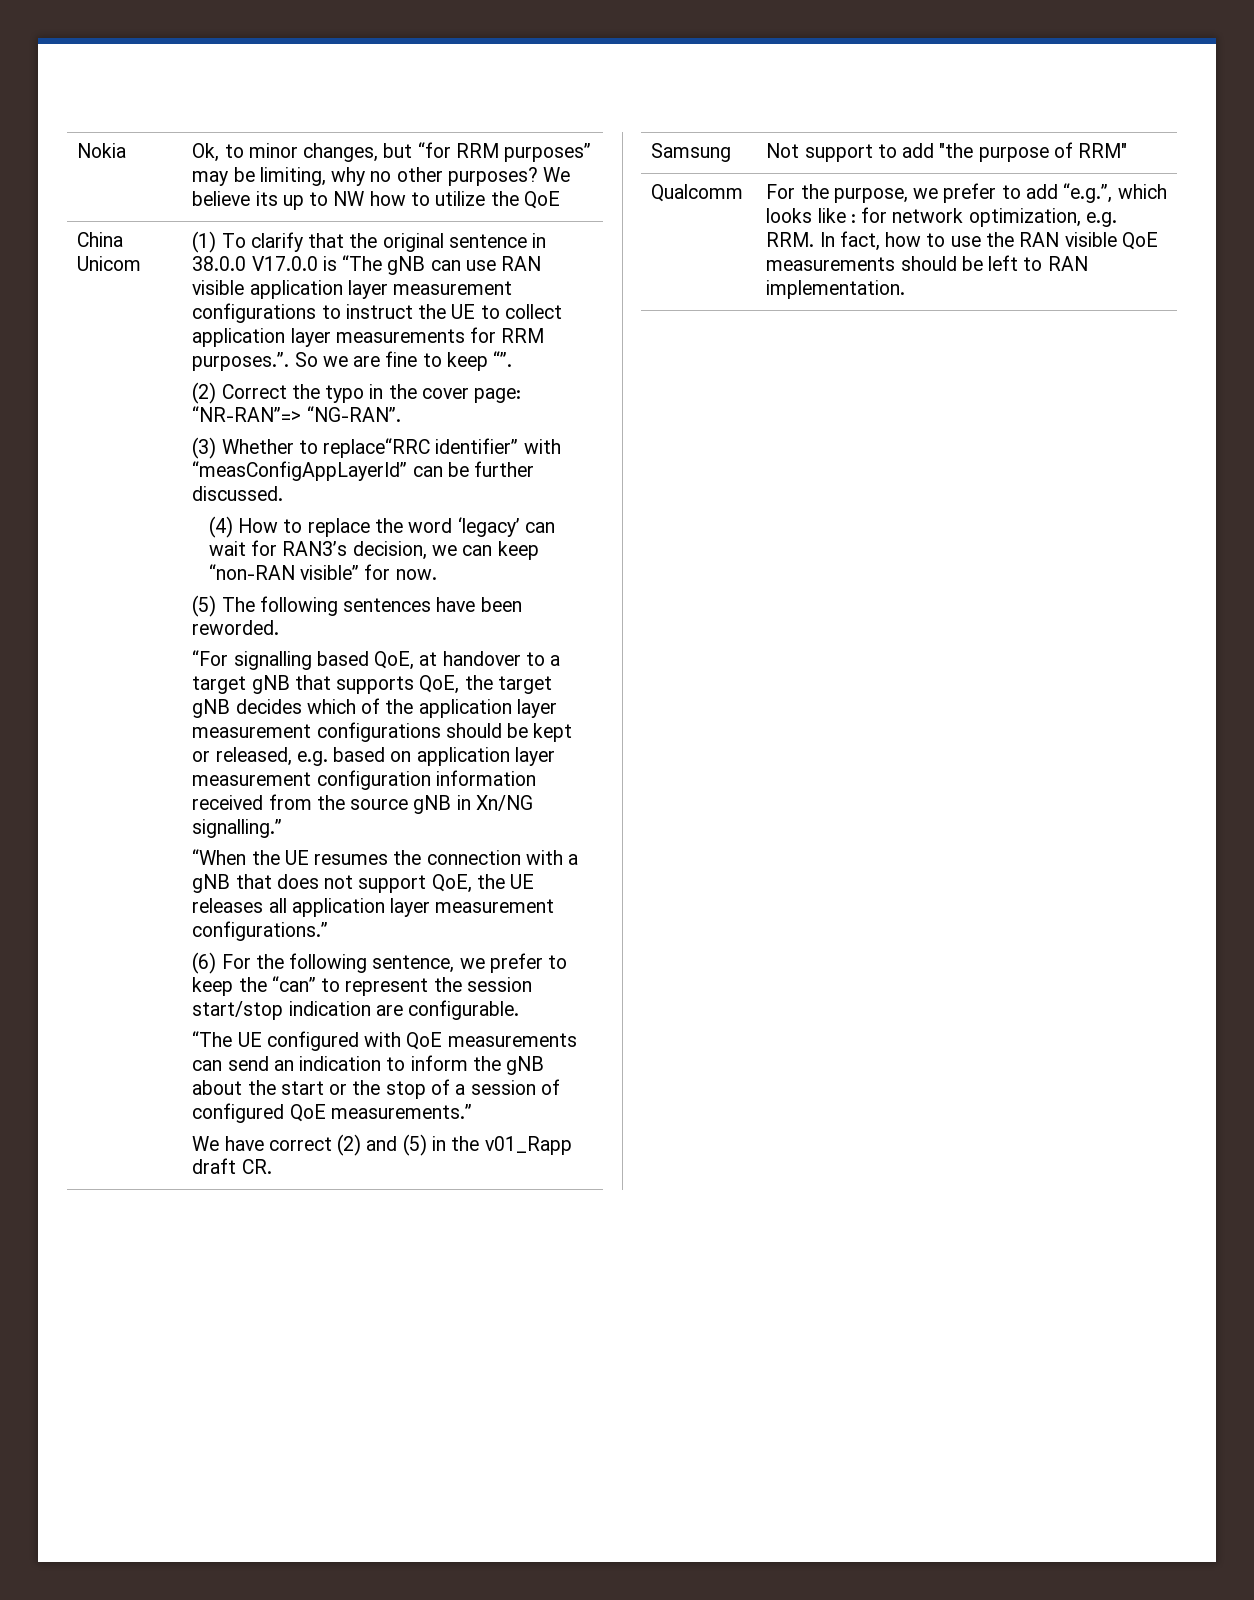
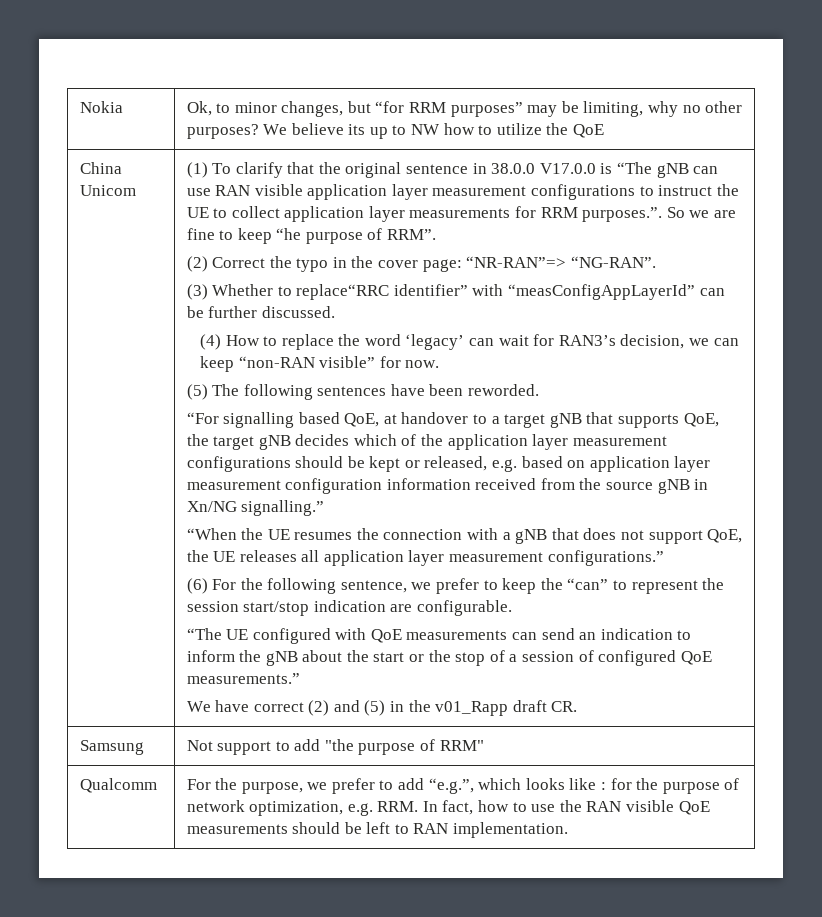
[493,351,513,367] “”. -> [276,228,437,244] “he purpose of RRM”.
(888, 215) none -> [636,778,740,794] the purpose of

